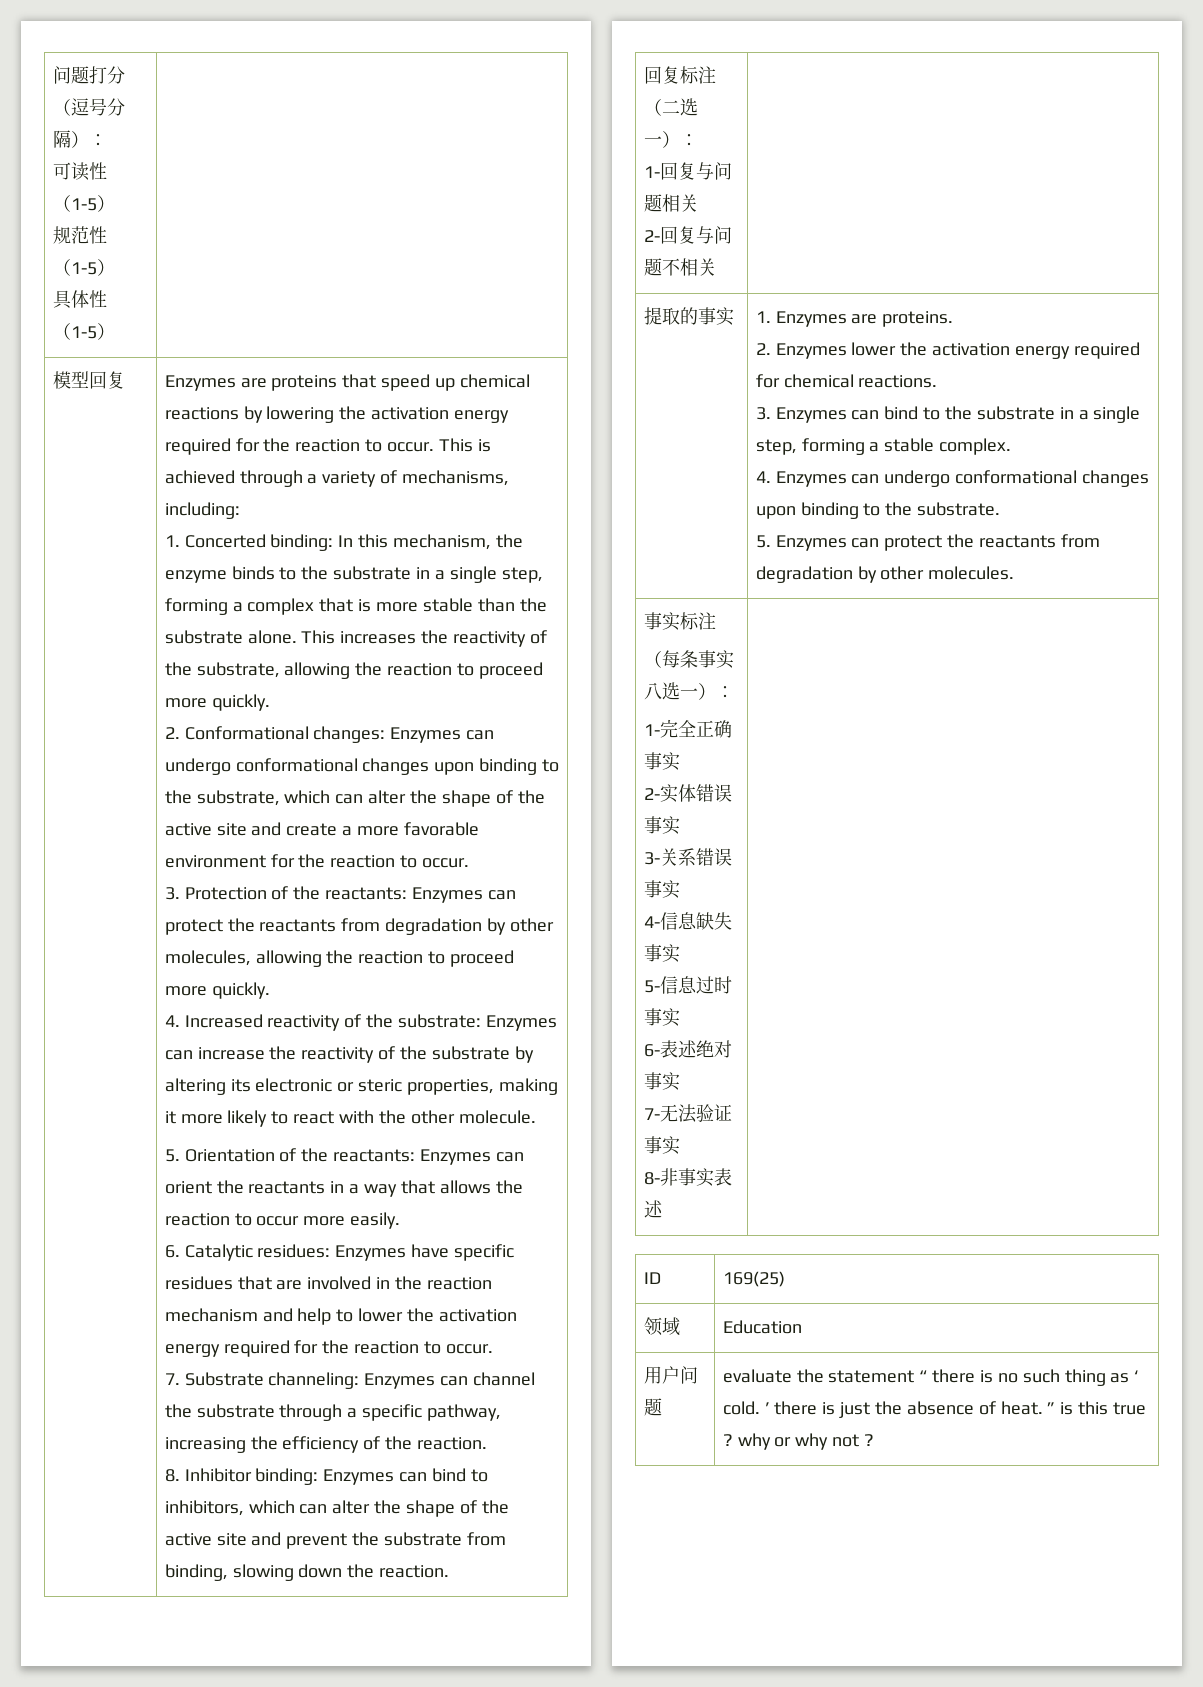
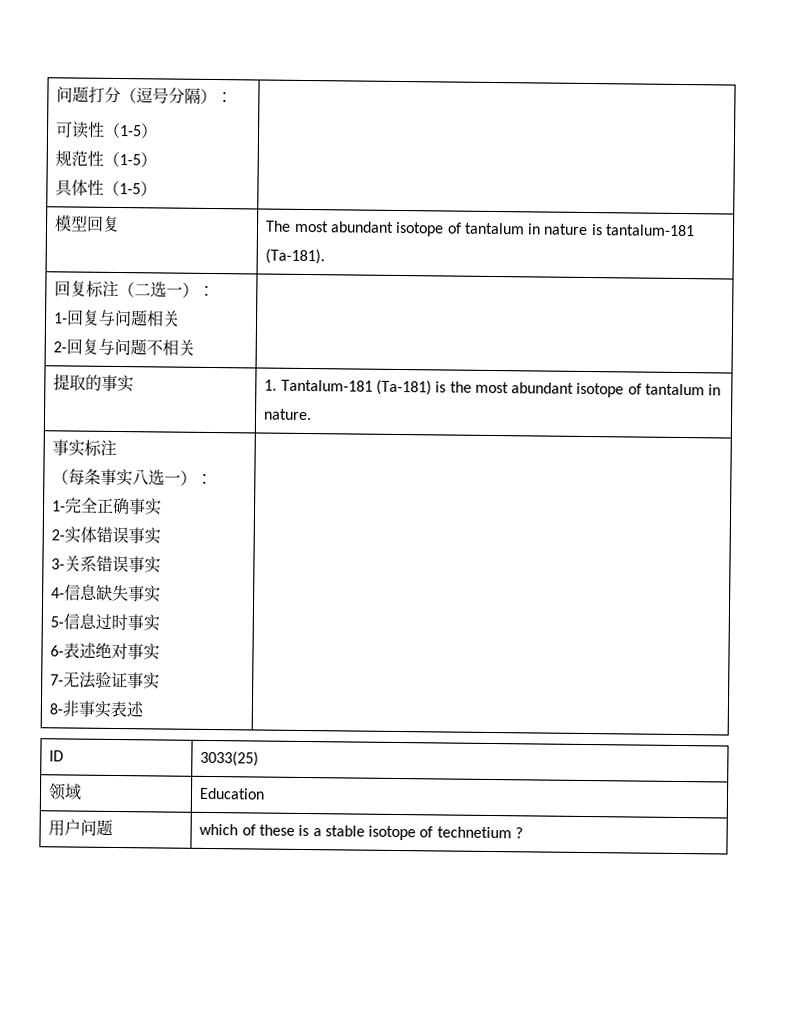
[164,374,530,391] [164,406,509,423] [164,438,491,455] [164,470,509,487] [164,502,240,519] [164,534,523,551] [164,566,543,583] [164,598,547,615] [164,630,547,647] [164,662,543,679] [164,694,270,711] [164,726,495,743] [164,758,559,775] [164,790,545,807] [164,822,479,836] [164,854,469,868] [164,886,516,903] [164,918,554,935] [164,950,514,967] [164,982,270,999] [164,1014,557,1031] [164,1046,534,1063] [164,1078,558,1095] [164,1110,536,1127] [164,1148,524,1165] [164,1180,523,1197] [164,1212,401,1229] [164,1244,514,1261] [164,1276,492,1290] [164,1308,517,1325] [164,1340,493,1357] [164,1372,535,1389] [164,1404,501,1421] [164,1436,487,1453] [164,1468,488,1485] [164,1500,509,1517] [164,1532,506,1549] [164,1564,450,1581] Enzymes are proteins that speed up chemical reactions by lowering the activation energy required for the reaction to occur. This is achieved through a variety of mechanisms, including: // 1. Concerted binding: In this mechanism, the enzyme binds to the substrate in a single step, forming a complex that is more stable than the substrate alone. This increases the reactivity of the substrate, allowing the reaction to proceed more quickly. // 2. Conformational changes: Enzymes can undergo conformational changes upon binding to the substrate, which can alter the shape of the active site and create a more favorable environment for the reaction to occur. // 3. Protection of the reactants: Enzymes can protect the reactants from degradation by other molecules, allowing the reaction to proceed more quickly. // 4. Increased reactivity of the substrate: Enzymes can increase the reactivity of the substrate by altering its electronic or steric properties, making it more likely to react with the other molecule. // 5. Orientation of the reactants: Enzymes can orient the reactants in a way that allows the reaction to occur more easily. // 6. Catalytic residues: Enzymes have specific residues that are involved in the reaction mechanism and help to lower the activation energy required for the reaction to occur. // 7. Substrate channeling: Enzymes can channel the substrate through a specific pathway, increasing the efficiency of the reaction. // 8. Inhibitor binding: Enzymes can bind to inhibitors, which can alter the shape of the active site and prevent the substrate from binding, slowing down the reaction. -> [265,220,696,237] [265,248,326,265] The most abundant isotope of tantalum in nature is tantalum-181 (Ta-181).
[775,311,954,327] [755,342,1140,359] [755,374,938,388] [755,406,1141,423] [755,438,1012,455] [755,470,1149,487] [755,502,1001,519] [755,534,1100,551] [755,566,1015,583] Enzymes are proteins. // 2. Enzymes lower the activation energy required for chemical reactions. // 3. Enzymes can bind to the substrate in a single step, forming a stable complex. // 4. Enzymes can undergo conformational changes upon binding to the substrate. // 5. Enzymes can protect the reactants from degradation by other molecules. -> [280,379,722,398] [263,408,313,421] Tantalum-181 (Ta-181) is the most abundant isotope of tantalum in nature.
[722,1271,785,1287] 169(25) -> [200,750,260,767] 3033(25)
[722,1369,1140,1386] [722,1401,1146,1418] [722,1433,860,1450] evaluate the statement “ there is no such thing as ‘ cold. ’ there is just the absence of heat. ” is this true ? why or why not -> [199,823,512,841] which of these is a stable isotope of technetium

